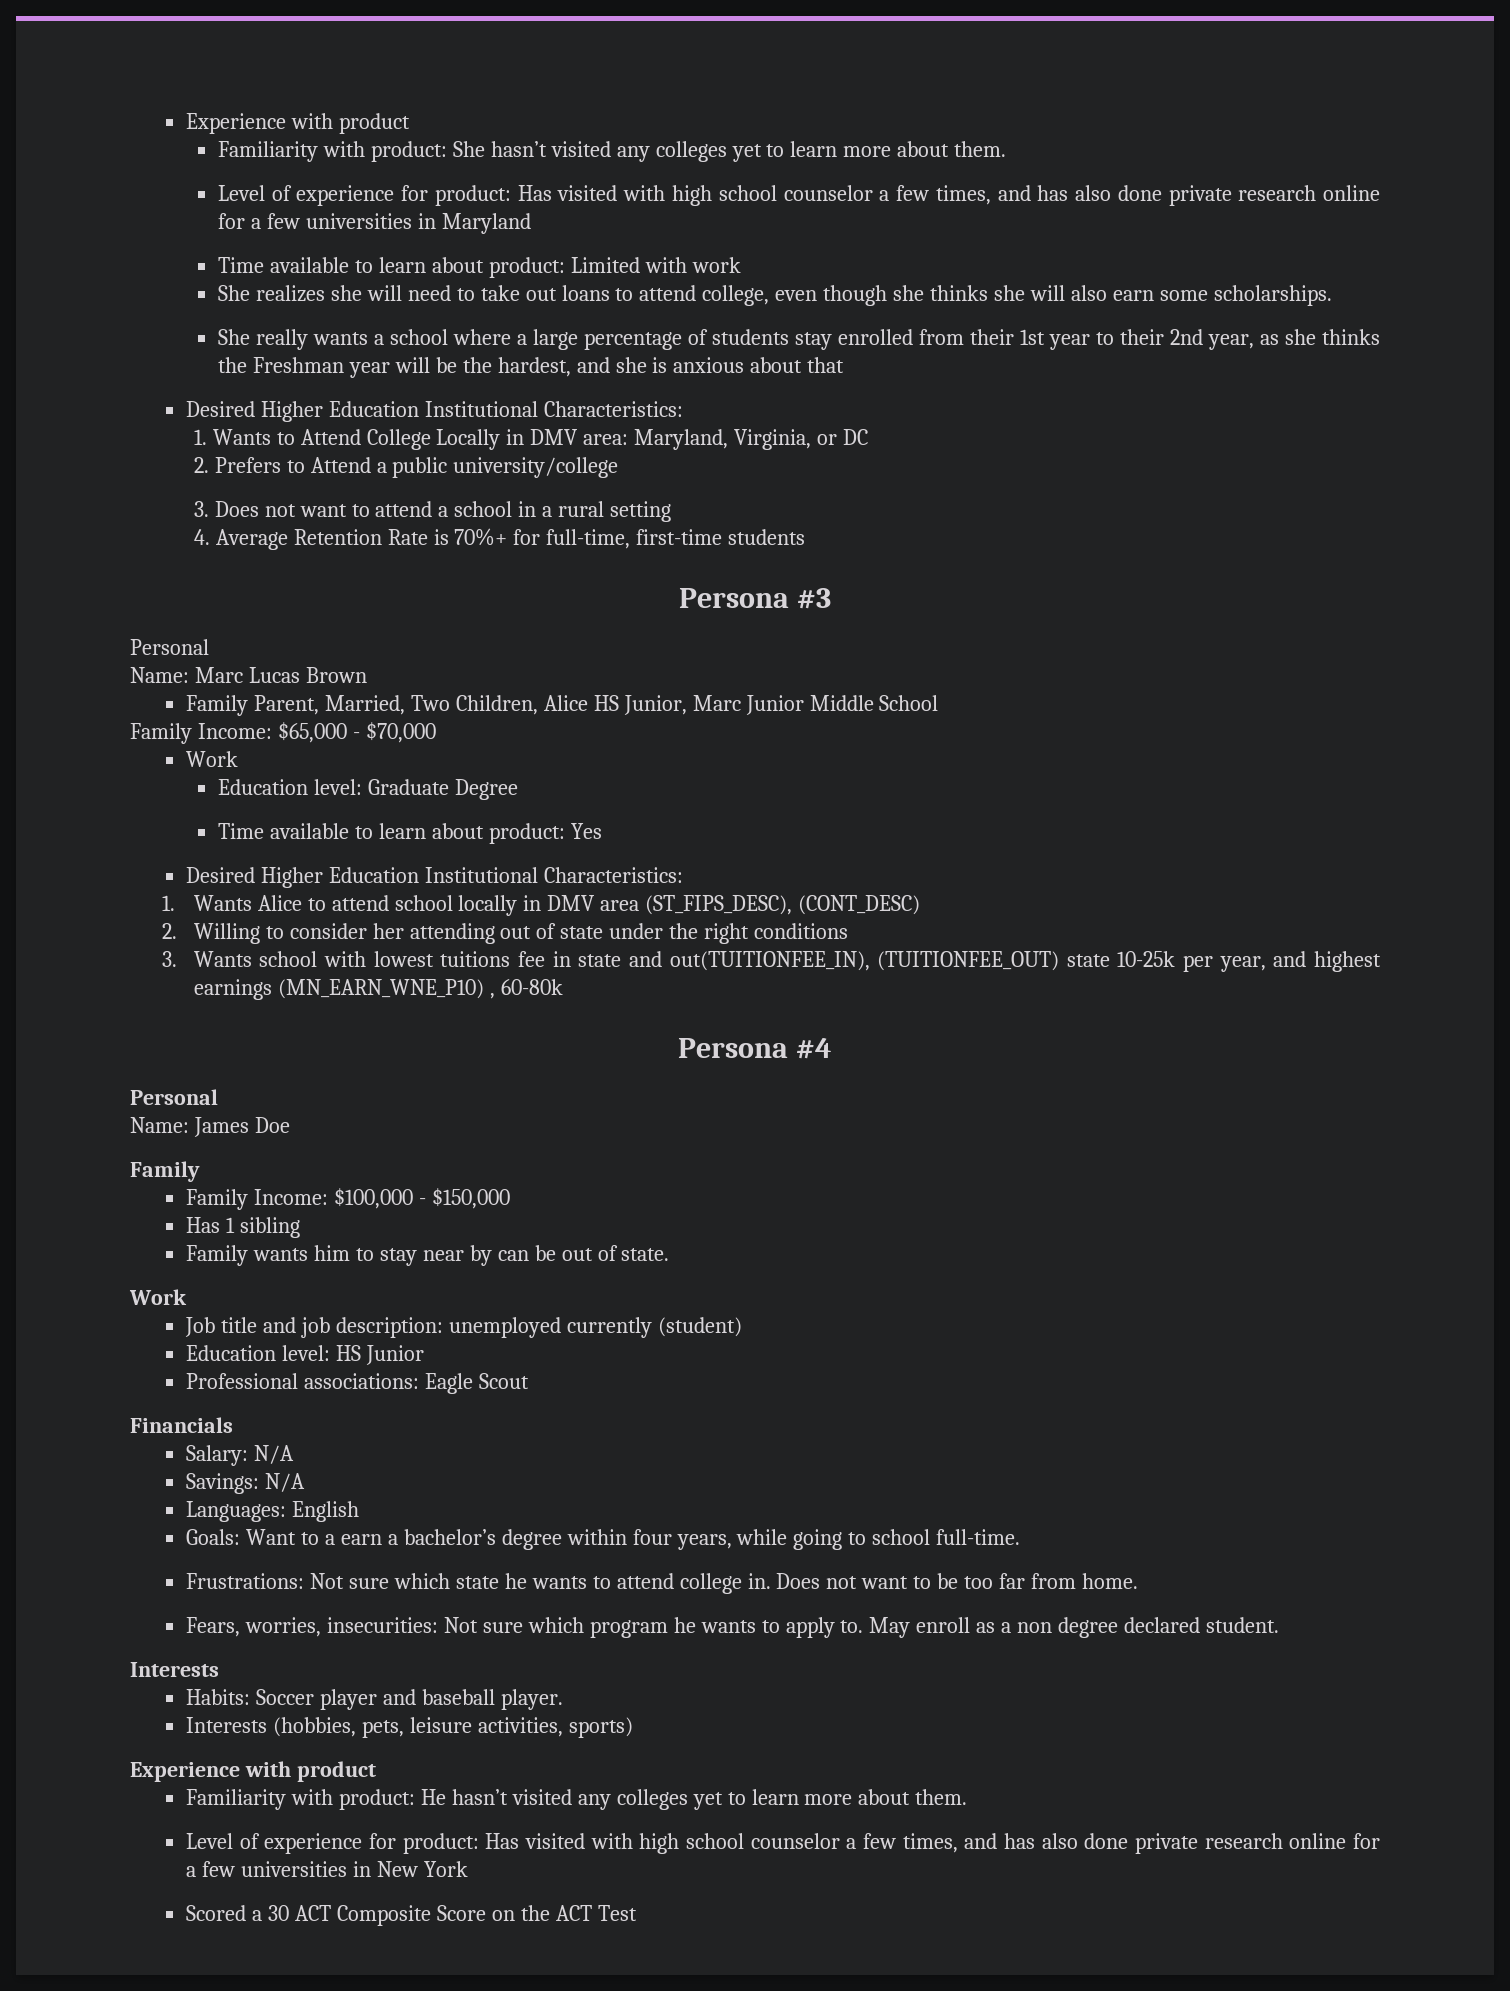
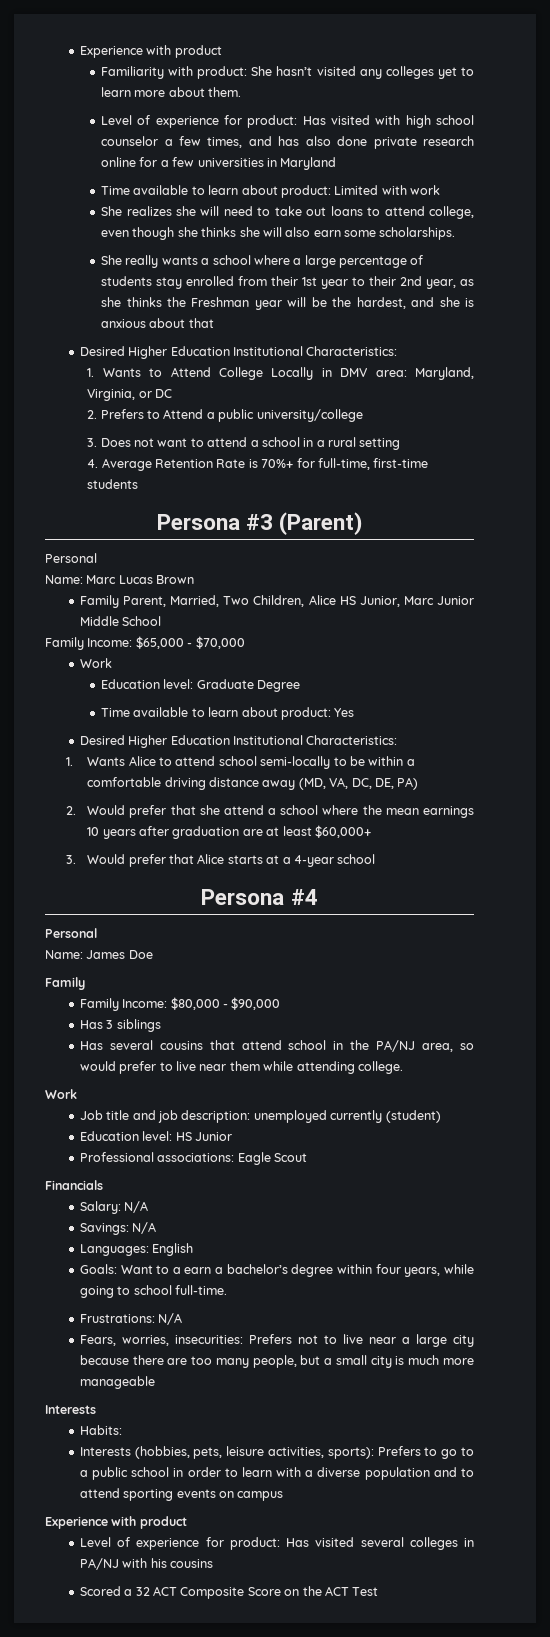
(832, 598) none -> [279,512,363,535] (Parent)
[458,895,921,916] [161,923,849,944] [161,951,1382,972] [193,979,563,1000] locally in DMV area (ST_FIPS_DESC), (CONT_DESC) // 2. Willing to consider her attending out of state under the right conditions // 3. Wants school with lowest tuitions fee in state and out(TUITIONFEE_IN), (TUITIONFEE_OUT) state 10-25k per year, and highest earnings (MN_EARN_WNE_P10) , 60-80k -> [260,756,415,769] [87,777,419,790] [66,805,475,818] [87,825,371,839] [66,854,376,867] semi-locally to be within a comfortable driving distance away (MD, VA, DC, DE, PA) // 2. Would prefer that she attend a school where the mean earnings 10 years after graduation are at least $60,000+ // 3. Would prefer that Alice starts at a 4-year school
[333,1188,510,1209] [186,1217,300,1238] [186,1245,670,1266] $100,000 - $150,000 // Has 1 sibling // Family wants him to stay near by can be out of state. -> [170,997,281,1010] [79,1019,161,1032] [79,1040,474,1052] [79,1061,403,1074] $80,000 - $90,000 // Has 3 siblings // Has several cousins that attend school in the PA/NJ area, so would prefer to live near them while attending college.
[310,1573,1138,1594] [186,1617,1279,1638] [130,1662,219,1677] [186,1689,563,1710] Not sure which state he wants to attend college in. Does not want to be too far from home. // Fears, worries, insecurities: Not sure which program he wants to apply to. May enroll as a non degree declared student. // Interests // Habits: Soccer player and baseball player. -> [158,1313,183,1325] [79,1334,475,1347] [79,1355,474,1368] [79,1376,155,1389] [45,1405,96,1414] [79,1425,122,1435] N/A // Fears, worries, insecurities: Prefers not to live near a large city because there are too many people, but a small city is much more manageable // Interests // Habits:
[568,1717,633,1738] [130,1761,376,1782] [186,1789,968,1810] [186,1833,1380,1854] [186,1861,468,1877] sports) // Experience with product // Familiarity with product: He hasn’t visited any colleges yet to learn more about them. // Level of experience for product: Has visited with high school counselor a few times, and has also done private research online for a few universities in New York -> [327,1446,475,1459] [79,1467,475,1480] [79,1488,284,1501] [45,1516,187,1529] [79,1537,475,1550] [79,1558,214,1570] sports): Prefers to go to a public school in order to learn with a diverse population and to attend sporting events on campus // Experience with product // Level of experience for product: Has visited several colleges in PA/NJ with his cousins
[267,1905,289,1921] 30 -> [135,1587,150,1596] 32

